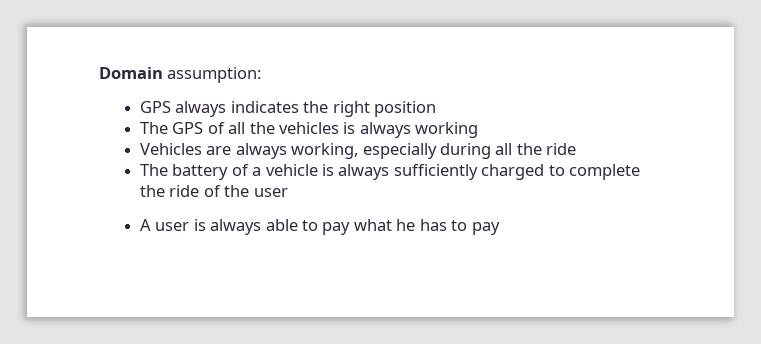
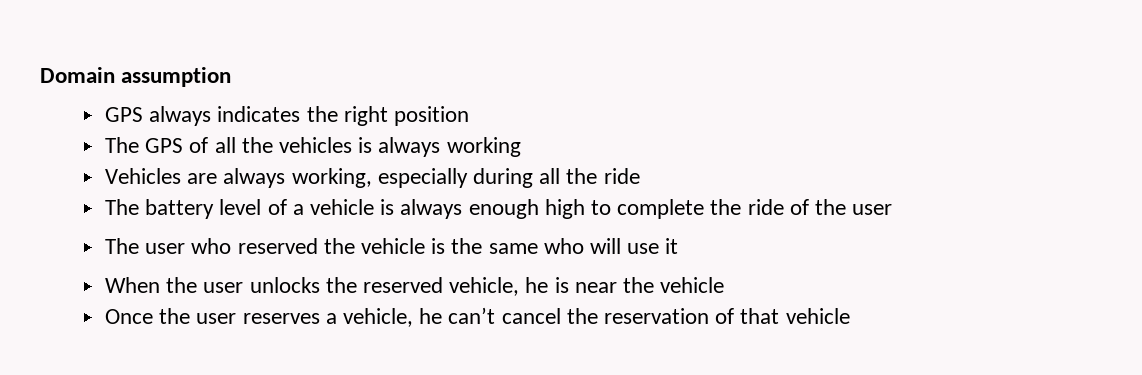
[167,67,262,83] assumption: -> [121,67,232,87] assumption
(229, 172) none -> [219,199,262,215] level
[393,164,545,180] sufficiently charged -> [468,199,585,219] enough high
[139,219,500,235] A user is always able to pay what he has to pay -> [104,238,679,254] [104,277,725,296] [104,307,850,327] The user who reserved the vehicle is the same who will use it // When the user unlocks the reserved vehicle, he is near the vehicle // Once the user reserves a vehicle, he can’t cancel the reservation of that vehicle

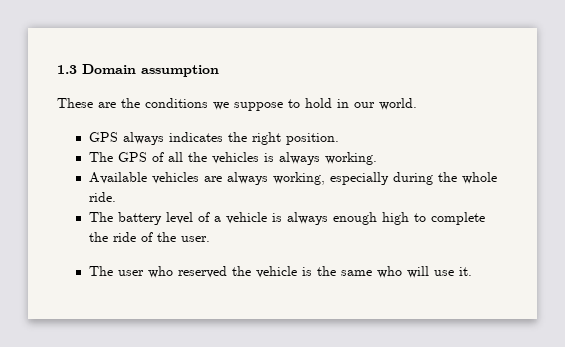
(40, 75) none -> [57,65,77,74] 1.3
(232, 77) none -> [57,98,417,111] // These are the conditions we suppose to hold in our world.
[393,106,469,126] position -> [286,133,340,145] position.
[446,137,521,157] [104,168,181,184] working // Vehicles -> [325,152,378,165] [89,172,200,184] working. // Available vehicles
[539,168,640,184] all the ride -> [438,172,498,184] [89,192,117,202] the whole ride.
[852,204,893,215] user -> [181,236,211,242] user.
[665,238,679,254] [104,277,725,296] [104,307,850,327] it // When the user unlocks the reserved vehicle, he is near the vehicle // Once the user reserves a vehicle, he can’t cancel the reservation of that vehicle -> [459,267,473,276] it.

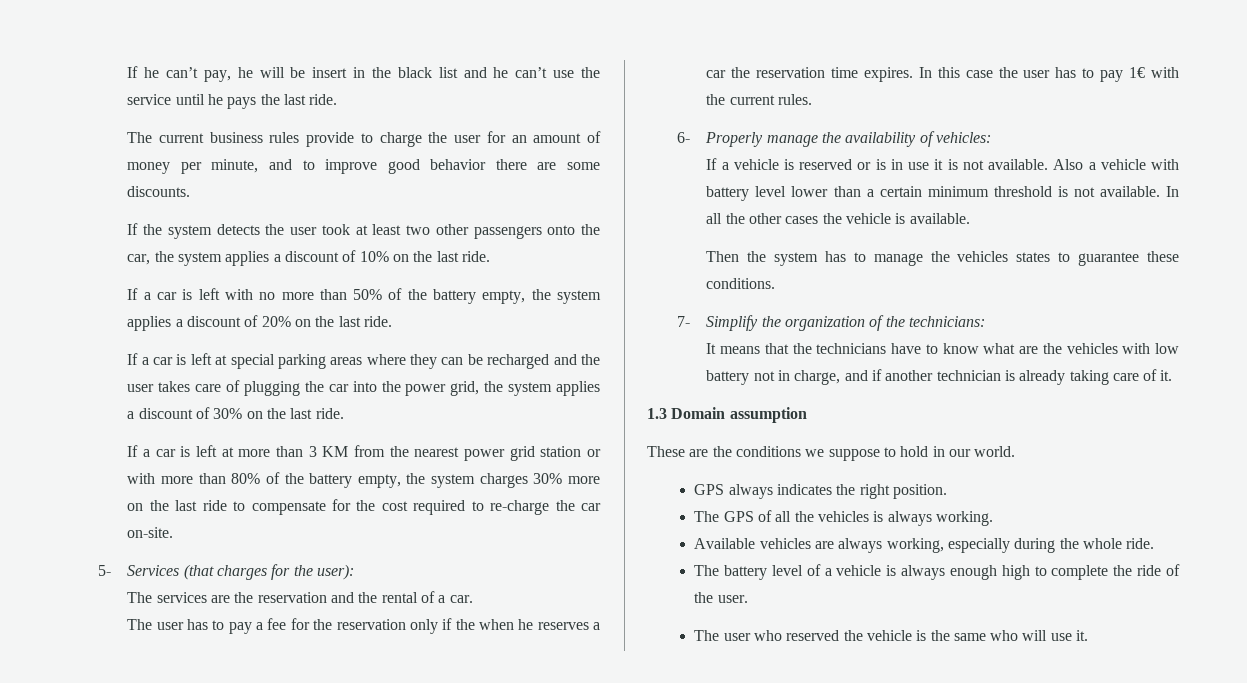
(57, 69) none -> [127,66,600,82] [127,94,338,109] [127,131,601,147] [127,159,600,174] [127,186,191,197] [127,223,600,239] [127,250,490,266] [127,288,601,304] [127,315,392,331] [127,353,600,369] [127,380,600,396] [127,407,344,419] [127,445,601,461] [127,472,601,488] [127,499,602,515] [127,527,174,538] [97,564,354,580] [127,591,473,603] [127,618,600,634] [706,67,1180,82] [706,94,812,105] [676,131,991,147] [706,158,1179,170] [706,186,1179,201] [706,213,970,224] [706,251,1179,266] [706,278,776,289] [676,315,985,331] [706,343,1179,354] [706,369,1173,385] If he can’t pay, he will be insert in the black list and he can’t use the service until he pays the last ride. // The current business rules provide to charge the user for an amount of money per minute, and to improve good behavior there are some discounts. // If the system detects the user took at least two other passengers onto the car, the system applies a discount of 10% on the last ride. // If a car is left with no more than 50% of the battery empty, the system applies a discount of 20% on the last ride. // If a car is left at special parking areas where they can be recharged and the user takes care of plugging the car into the power grid, the system applies a discount of 30% on the last ride. // If a car is left at more than 3 KM from the nearest power grid station or with more than 80% of the battery empty, the system charges 30% more on the last ride to compensate for the cost required to re-charge the car on-site. // 5- Services (that charges for the user): // The services are the reservation and the rental of a car. // The user has to pay a fee for the reservation only if the when he reserves a car the reservation time expires. In this case the user has to pay 1€ with the current rules. // 6- Properly manage the availability of vehicles: // If a vehicle is reserved or is in use it is not available. Also a vehicle with battery level lower than a certain minimum threshold is not available. In all the other cases the vehicle is available. // Then the system has to manage the vehicles states to guarantee these conditions. // 7- Simplify the organization of the technicians: // It means that the technicians have to know what are the vehicles with low battery not in charge, and if another technician is already taking care of it. //

